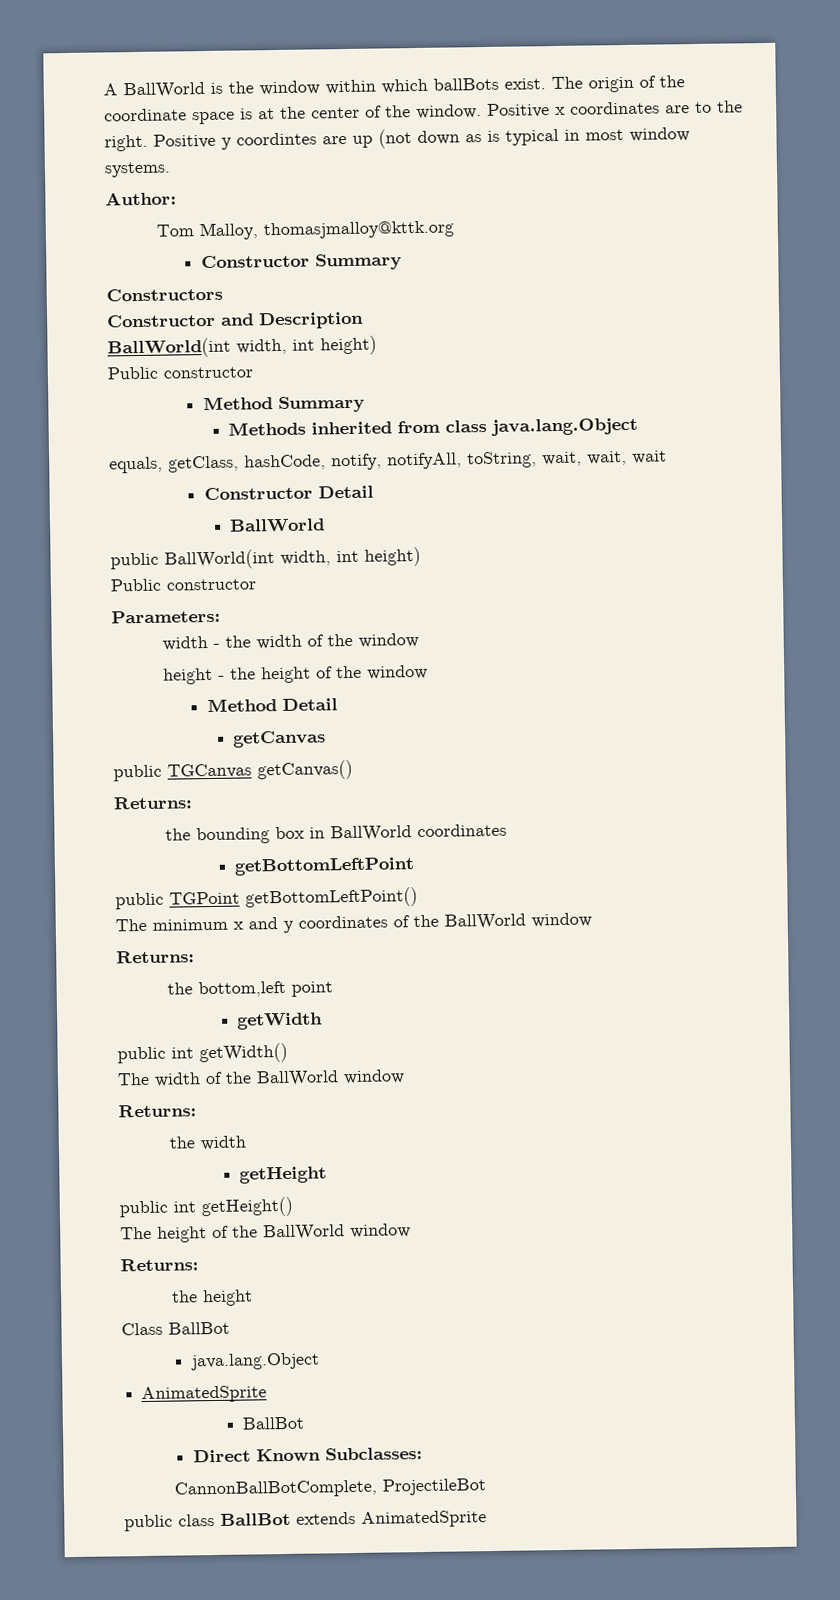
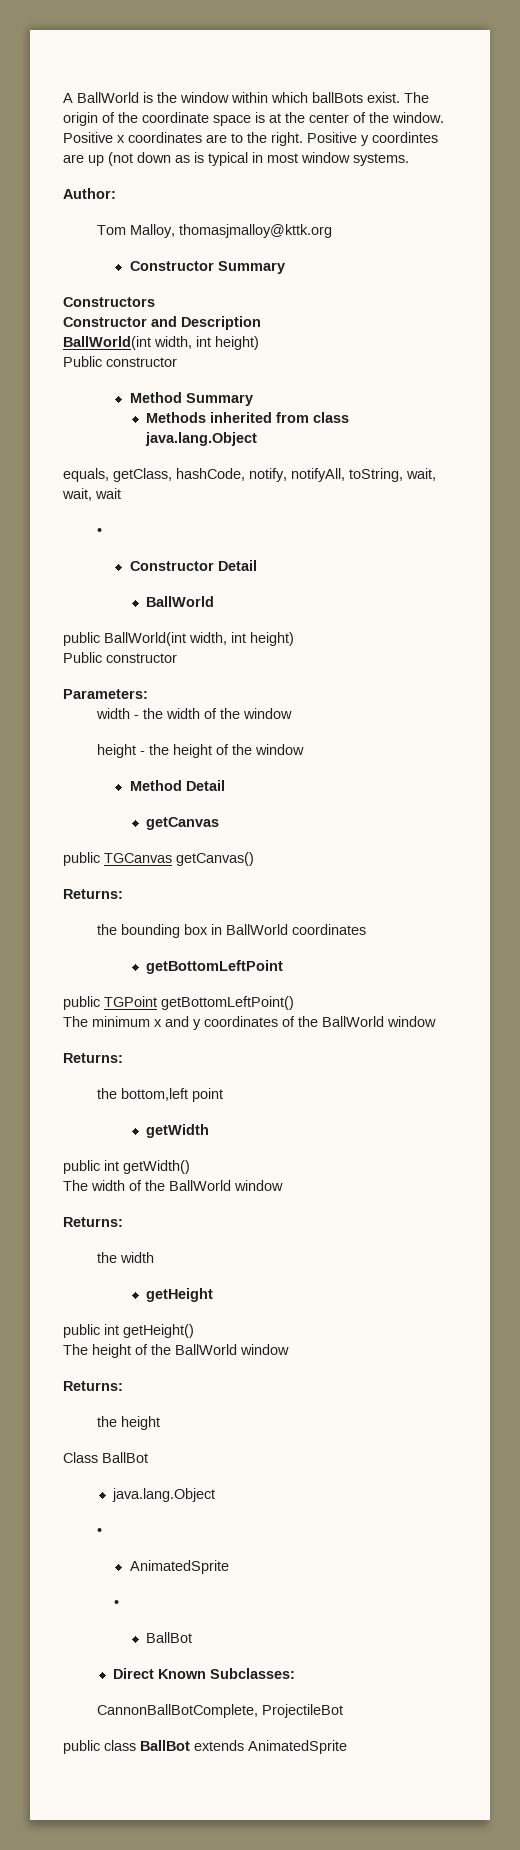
(667, 457) none -> [96,528,102,535] // •
[141,1385,268,1404] // AnimatedSprite -> [96,1528,102,1535] [129,1560,229,1574] [113,1600,119,1607] // • // AnimatedSprite // •

